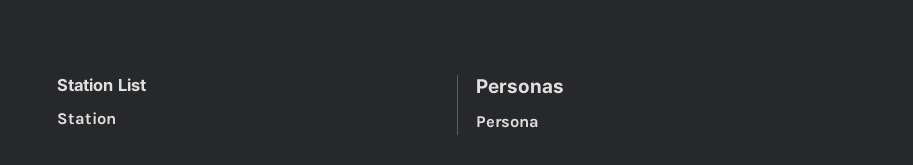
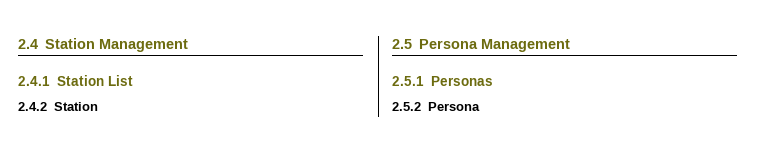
(57, 85) none -> [18,38,188,52] [18,76,50,86] 2.4 Station Management // 2.4.1
(146, 85) none -> [18,102,47,111] 2.4.2
(116, 118) none -> [392,39,570,52] [392,76,424,86] 2.5 Persona Management // 2.5.1
(564, 86) none -> [392,102,421,111] 2.5.2

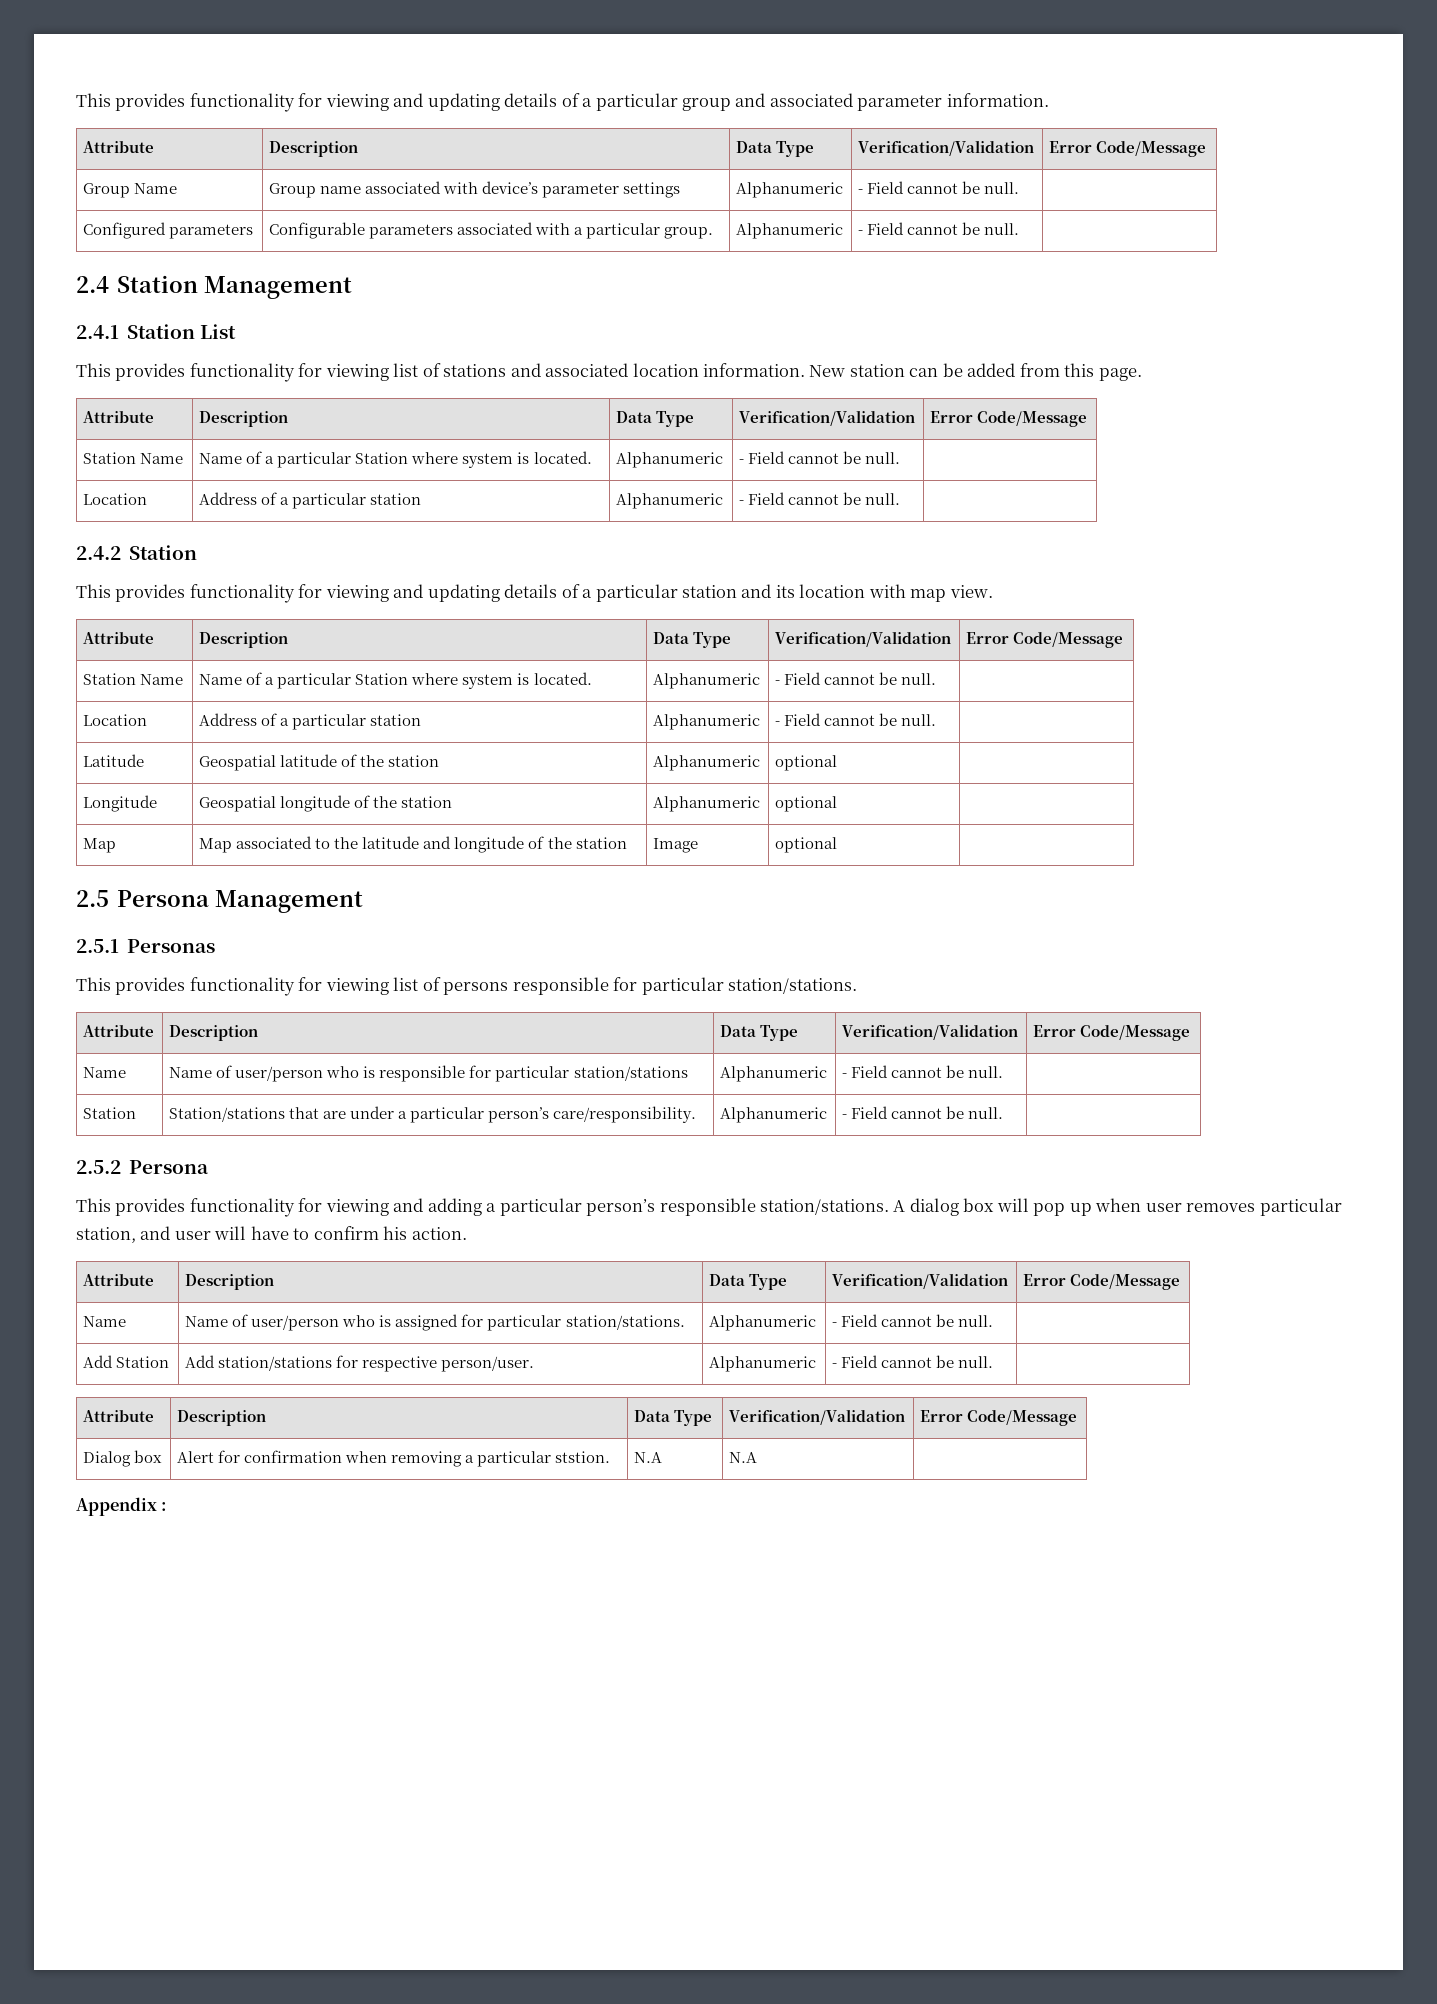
(18, 44) none -> [76,93,1049,112] [83,141,155,153] [269,141,359,157] [736,141,815,157] [858,140,1035,156] [1049,141,1207,157] [83,183,178,198] [269,181,681,198] [736,182,844,198] [858,181,1020,194] [83,222,254,239] [269,222,714,239] [736,223,844,239] [858,222,1020,235] This provides functionality for viewing and updating details of a particular group and associated parameter information. // Attribute | Description | Data Type | Verification/Validation | Error Code/Message // Group Name | Group name associated with device’s parameter settings | Alphanumeric | - Field cannot be null. | // Configured parameters | Configurable parameters associated with a particular group. | Alphanumeric | - Field cannot be null. | //
[18,102,98,111] 2.4.2 Station -> [76,363,1142,382] [83,411,155,423] [199,411,289,427] [616,411,695,427] [739,410,916,426] [930,411,1088,427] [83,452,184,464] [199,451,592,468] [616,452,724,468] [739,451,901,464] [83,493,148,505] [199,492,422,509] [616,493,724,509] [739,492,901,505] [76,545,198,560] [76,584,993,603] [83,632,155,644] [199,632,289,648] [653,632,732,648] [775,631,952,647] [966,632,1124,648] [83,673,184,685] [199,672,592,689] [653,673,761,689] [775,672,937,685] [83,714,148,726] [199,713,422,730] [653,714,761,730] [775,713,937,726] [83,754,145,767] [199,754,440,771] [653,755,761,771] [775,755,838,771] [83,795,158,812] [199,795,453,812] [653,796,761,812] [775,796,838,812] [83,838,117,853] [199,836,627,853] [653,838,699,853] [775,837,838,853] This provides functionality for viewing list of stations and associated location information. New station can be added from this page. // Attribute | Description | Data Type | Verification/Validation | Error Code/Message // Station Name | Name of a particular Station where system is located. | Alphanumeric | - Field cannot be null. | // Location | Address of a particular station | Alphanumeric | - Field cannot be null. | // 2.4.2 Station // This provides functionality for viewing and updating details of a particular station and its location with map view. // Attribute | Description | Data Type | Verification/Validation | Error Code/Message // Station Name | Name of a particular Station where system is located. | Alphanumeric | - Field cannot be null. | // Location | Address of a particular station | Alphanumeric | - Field cannot be null. | // Latitude | Geospatial latitude of the station | Alphanumeric | optional | // Longitude | Geospatial longitude of the station | Alphanumeric | optional | // Map | Map associated to the latitude and longitude of the station | Image | optional |
[392,102,480,111] 2.5.2 Persona -> [76,977,858,996] [83,1025,155,1037] [169,1025,259,1041] [720,1025,799,1041] [842,1024,1019,1040] [1033,1025,1191,1041] [83,1067,127,1078] [169,1065,688,1082] [720,1066,828,1082] [842,1065,1004,1078] [83,1107,137,1119] [169,1106,697,1123] [720,1107,828,1123] [842,1106,1004,1119] [76,1160,210,1174] [76,1198,1342,1217] [76,1226,467,1243] [83,1274,155,1286] [185,1274,275,1290] [709,1274,788,1290] [832,1273,1009,1289] [1023,1274,1181,1290] [83,1316,127,1327] [185,1314,685,1331] [709,1315,817,1331] [832,1314,994,1327] [83,1355,170,1368] [185,1355,535,1372] [709,1356,817,1372] [832,1355,994,1368] [83,1410,155,1422] [177,1410,267,1426] [634,1410,713,1426] [729,1409,906,1425] [920,1410,1078,1426] [83,1450,163,1467] [177,1450,611,1467] [634,1452,663,1463] [729,1452,758,1463] [76,1497,168,1516] This provides functionality for viewing list of persons responsible for particular station/stations. // Attribute | Description | Data Type | Verification/Validation | Error Code/Message // Name | Name of user/person who is responsible for particular station/stations | Alphanumeric | - Field cannot be null. | // Station | Station/stations that are under a particular person’s care/responsibility. | Alphanumeric | - Field cannot be null. | // 2.5.2 Persona // This provides functionality for viewing and adding a particular person’s responsible station/stations. A dialog box will pop up when user removes particular station, and user will have to confirm his action. // Attribute | Description | Data Type | Verification/Validation | Error Code/Message // Name | Name of user/person who is assigned for particular station/stations. | Alphanumeric | - Field cannot be null. | // Add Station | Add station/stations for respective person/user. | Alphanumeric | - Field cannot be null. | // Attribute | Description | Data Type | Verification/Validation | Error Code/Message // Dialog box | Alert for confirmation when removing a particular ststion. | N.A | N.A | // Appendix :

